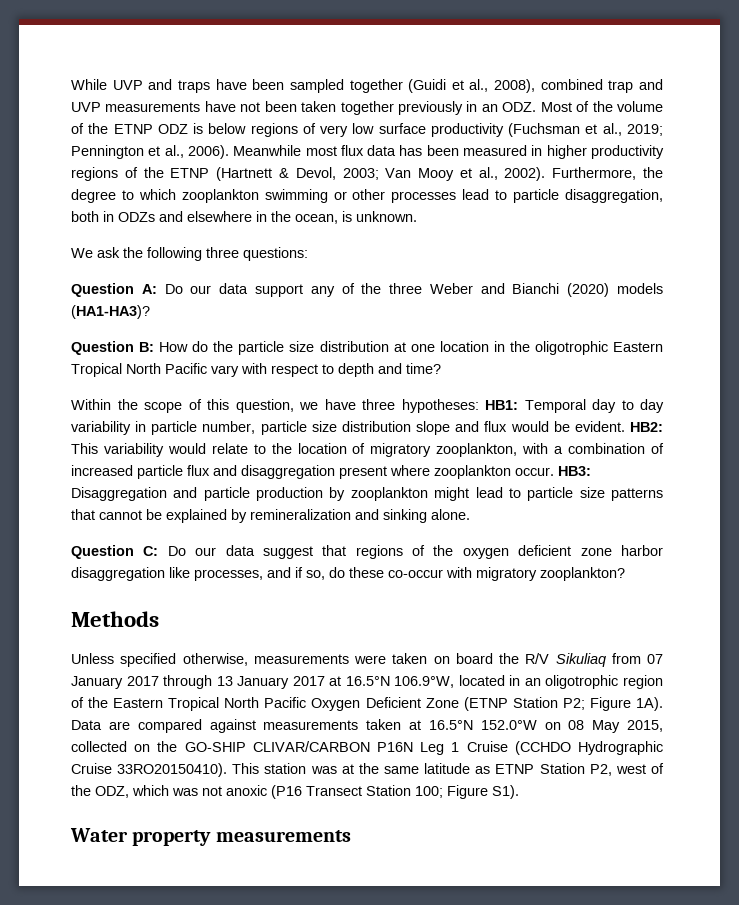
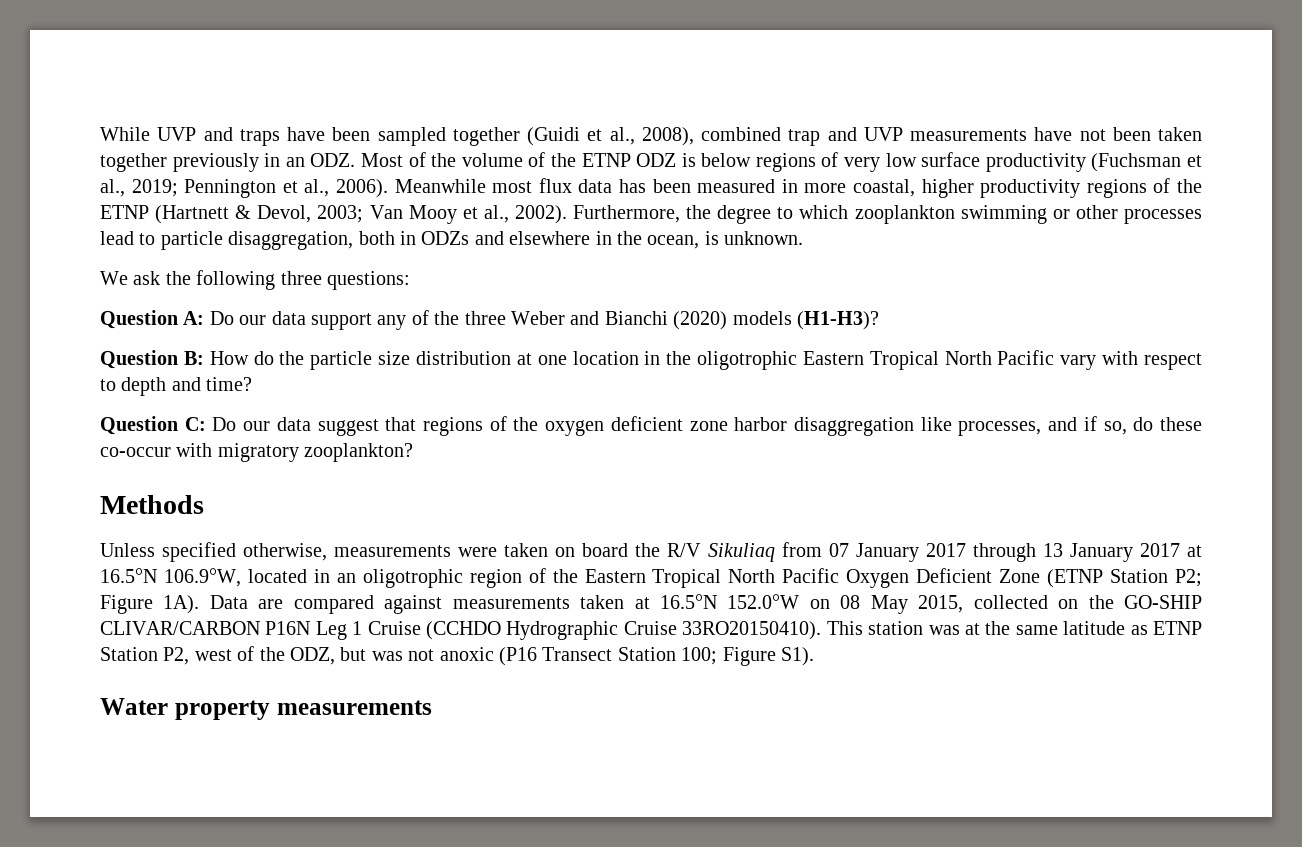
(543, 150) none -> [804,179,916,197] more coastal,
[71,305,150,319] (HA1-HA3)? -> [796,311,879,330] (H1-H3)?
[71,399,664,413] [71,421,663,435] [71,443,664,457] [71,465,591,479] [71,487,664,501] [71,509,470,523] // Within the scope of this question, we have three hypotheses: HB1: Temporal day to day variability in particle number, particle size distribution slope and flux would be evident. HB2: This variability would relate to the location of migratory zooplankton, with a combination of increased particle flux and disaggregation present where zooplankton occur. HB3: Disaggregation and particle production by zooplankton might lead to particle size patterns that cannot be explained by remineralization and sinking alone. -> (253, 384) none
[132,785,169,796] which -> [340,647,367,661] but

